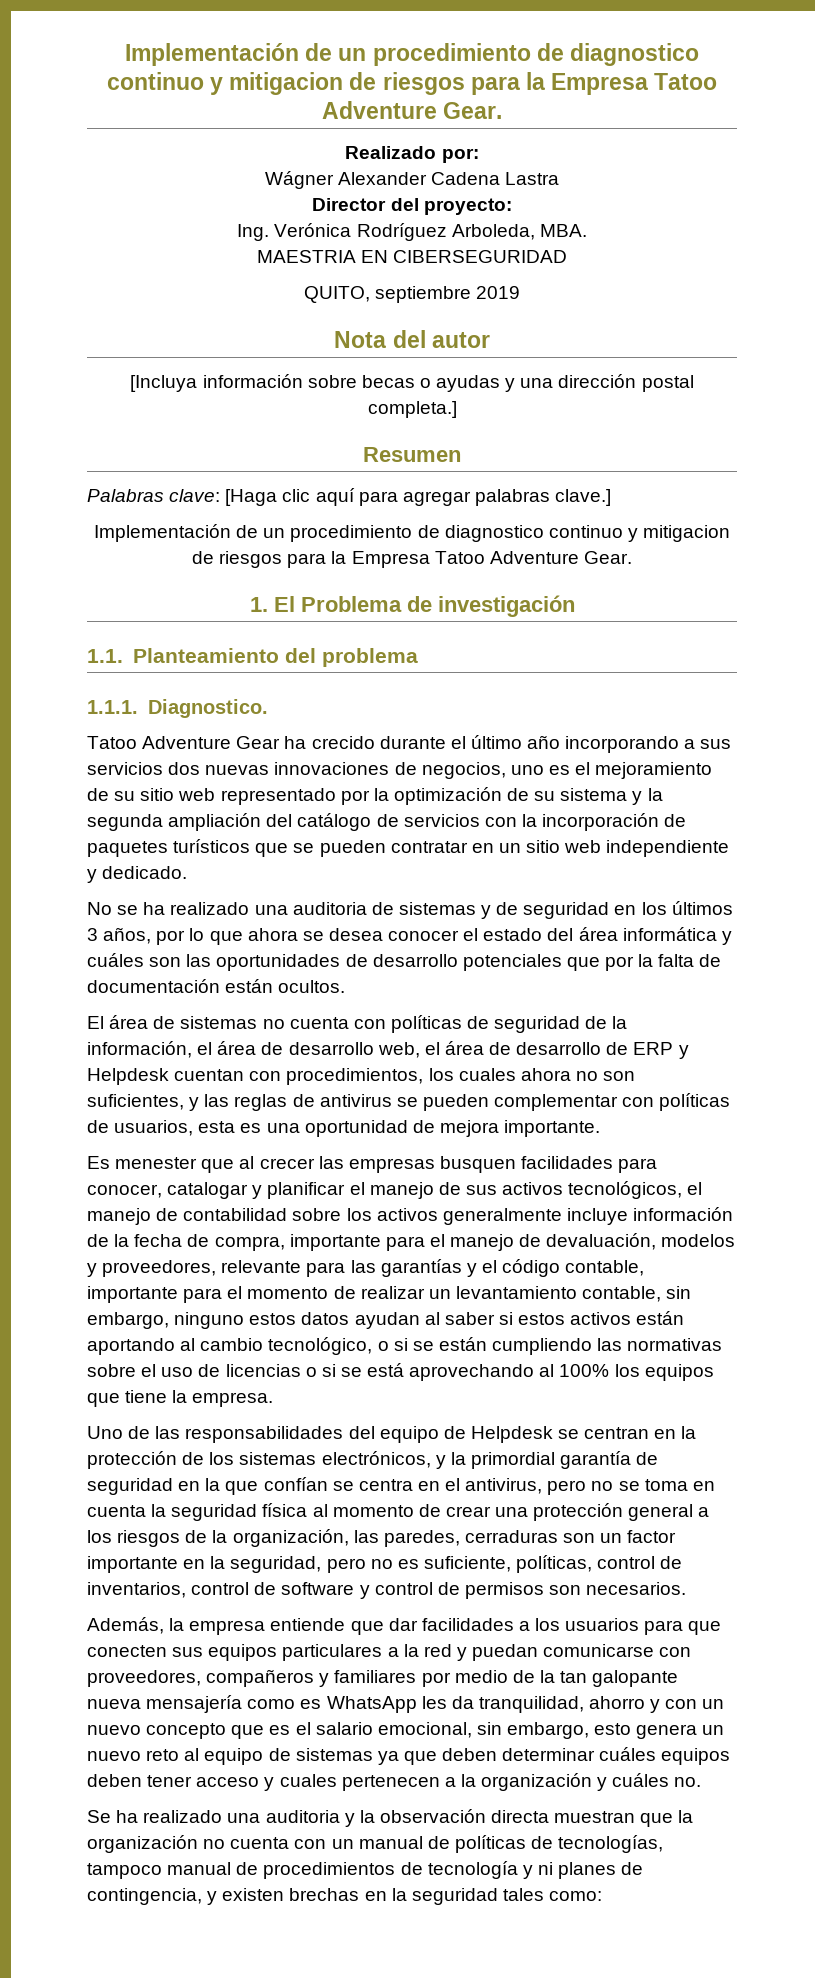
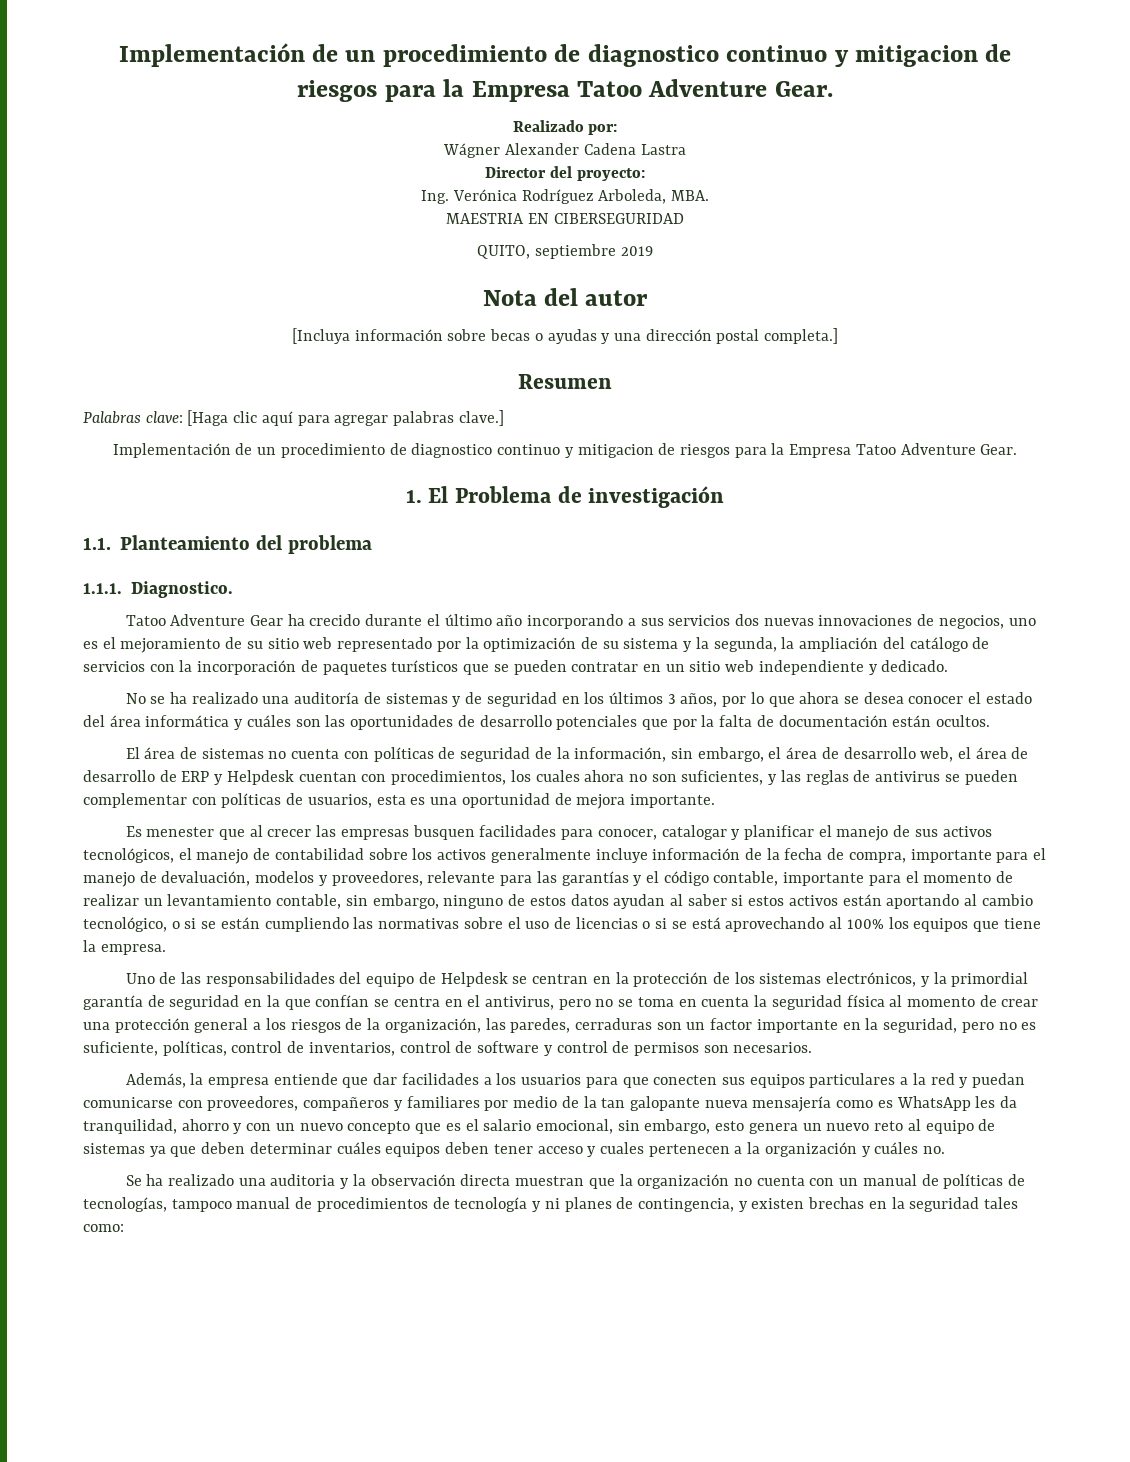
[87,814,163,831] segunda -> [713,637,795,652] segunda, la
[292,902,367,915] auditoria -> [294,692,360,704] auditoría
(192, 1049) none -> [670,747,764,762] sin embargo,
(245, 1320) none -> [508,894,526,906] de

